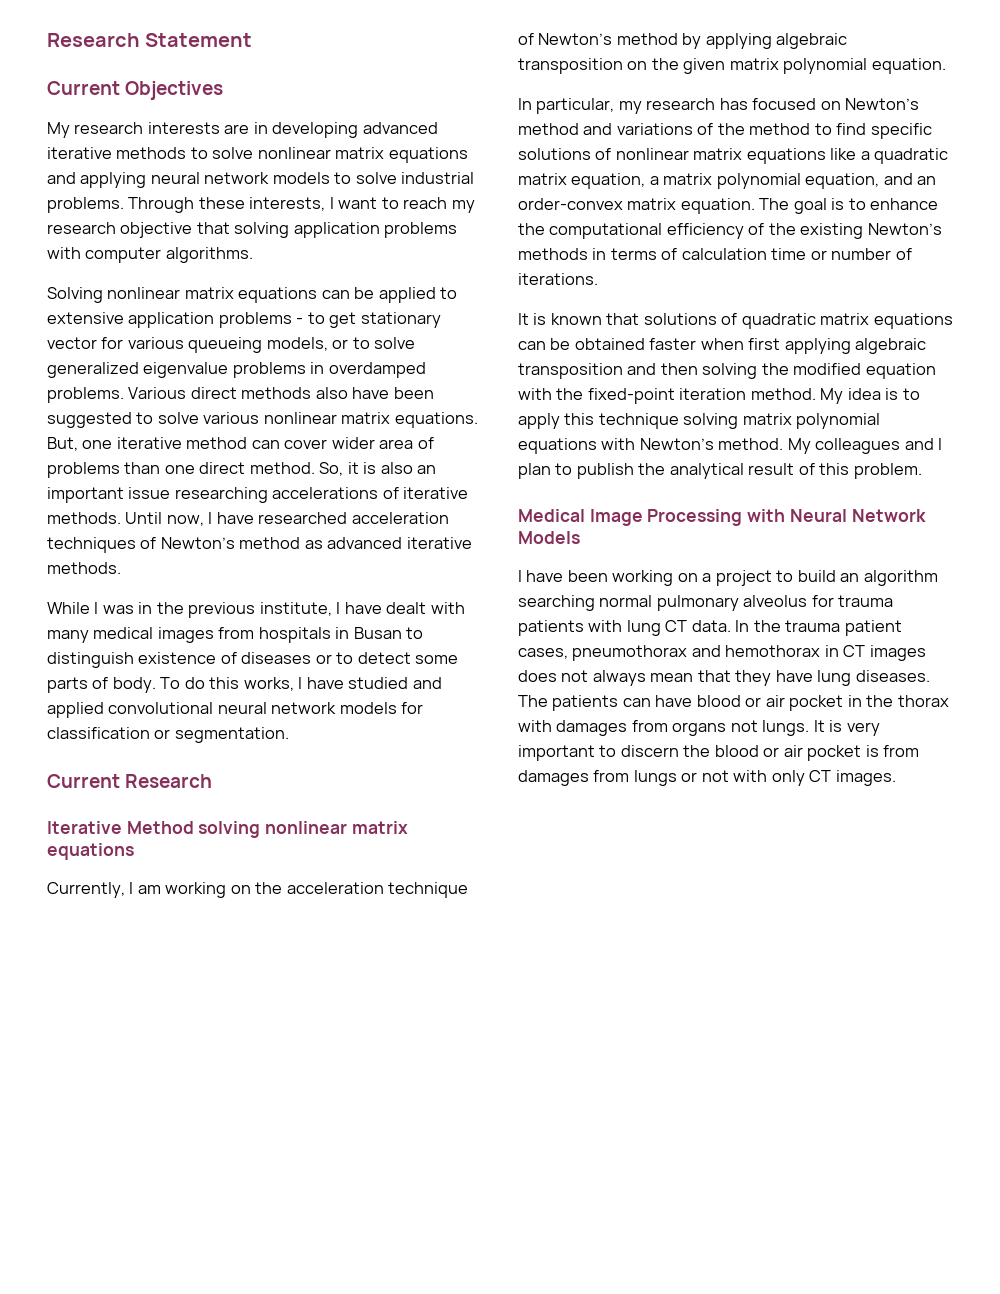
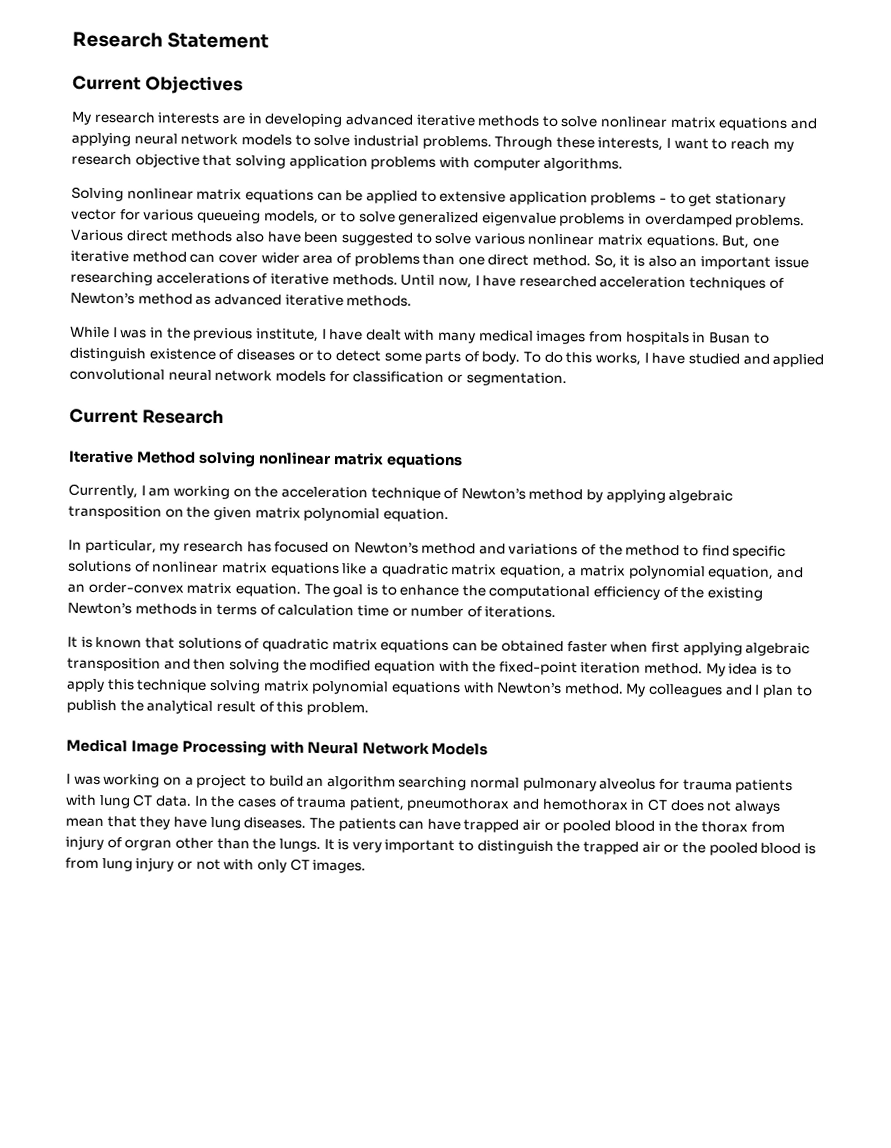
[526,570,608,582] have been -> [73,775,101,785] was
[785,620,902,636] [518,648,568,659] trauma patient cases, -> [236,796,405,811] cases of trauma patient,
[869,645,926,661] images -> (669, 804) none
[696,695,949,711] [518,720,758,736] blood or air pocket in the thorax with damages from organs not -> [463,819,785,834] [65,835,277,851] trapped air or pooled blood in the thorax from injury of orgran other than the
[620,745,920,761] [518,770,677,786] discern the blood or air pocket is from damages from lungs -> [476,840,816,856] [65,857,175,872] distinguish the trapped air or the pooled blood is from lung injury

